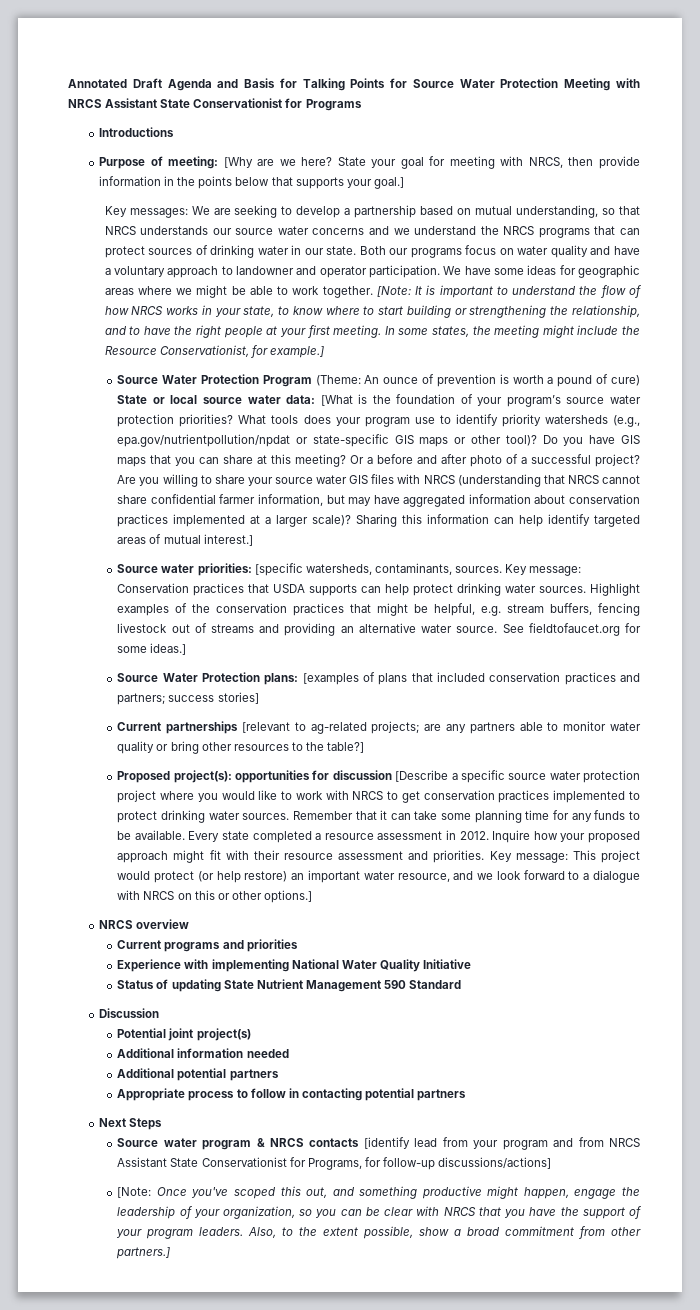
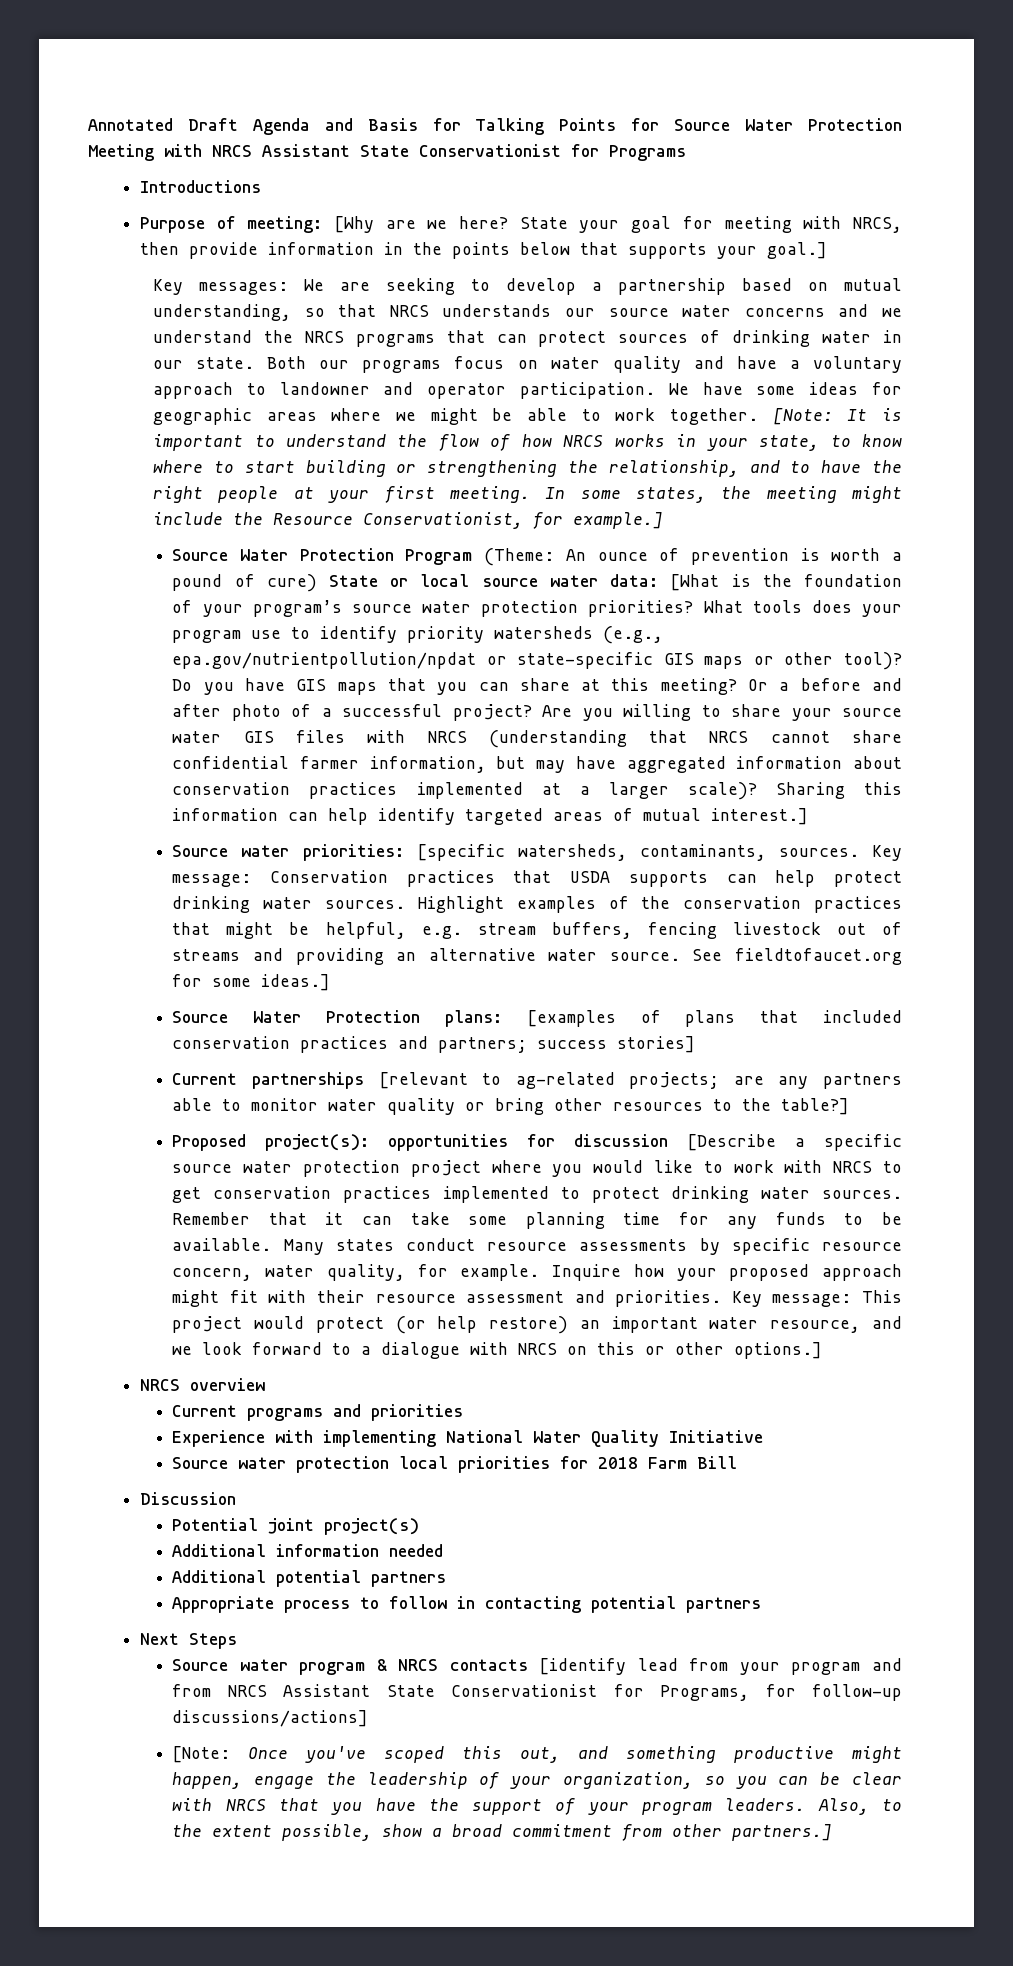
[188,830,489,843] Every state completed a resource assessment in 2012. -> [283,1238,902,1255] [172,1264,540,1281] Many states conduct resource assessments by specific resource concern, water quality, for example.
[117,979,462,992] Status of updating State Nutrient Management 590 Standard -> [172,1456,738,1473] Source water protection local priorities for 2018 Farm Bill

